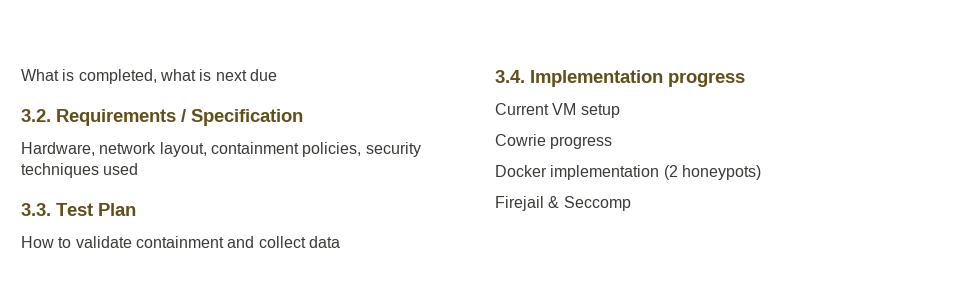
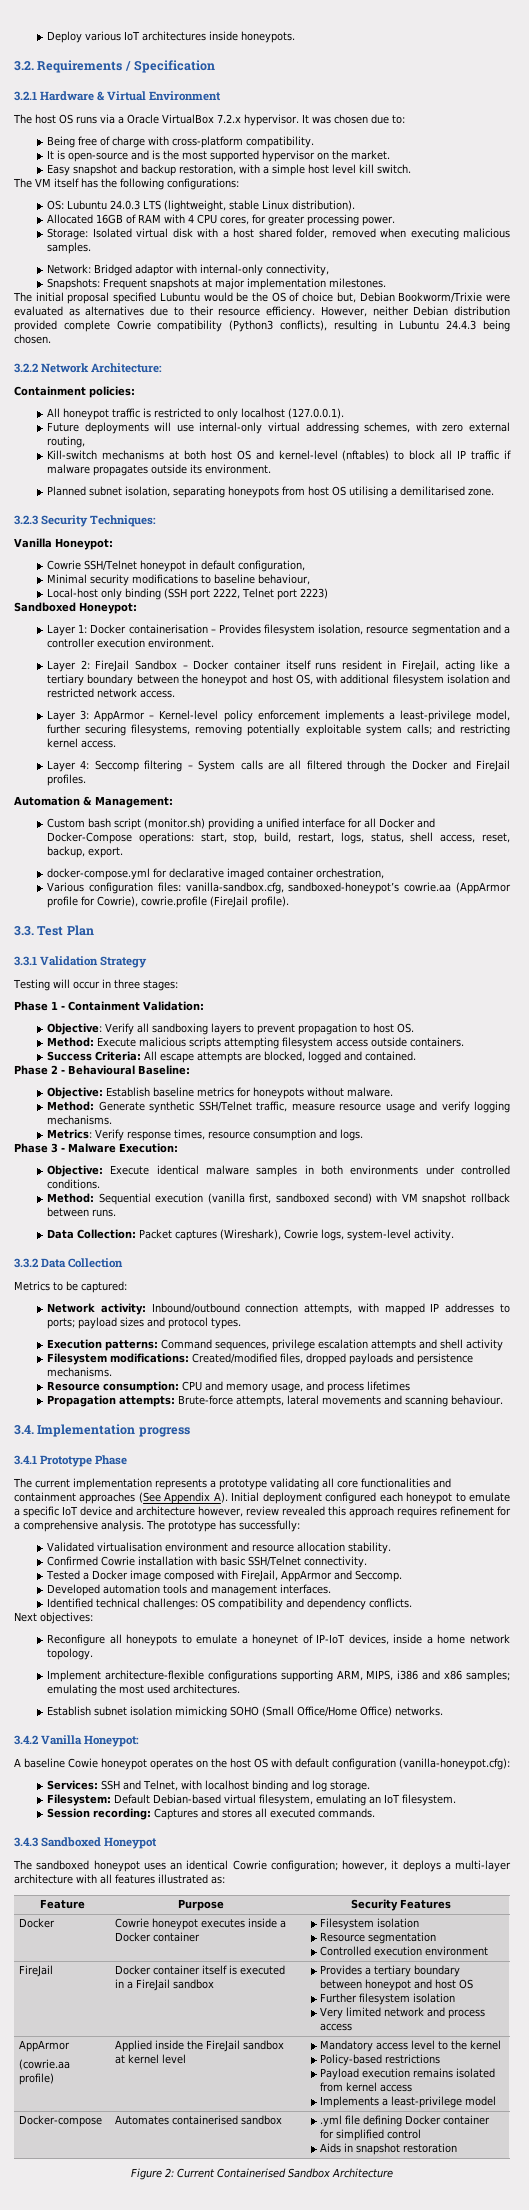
[21,69,277,84] [21,109,303,126] [21,142,421,157] [21,163,139,178] [21,203,136,216] [21,236,340,248] [495,70,745,87] [495,103,620,118] [495,134,613,149] [495,165,761,180] [495,196,631,211] What is completed, what is next due // 3.2. Requirements / Specification // Hardware, network layout, containment policies, security techniques used // 3.3. Test Plan // How to validate containment and collect data // 3.4. Implementation progress // Current VM setup // Cowrie progress // Docker implementation (2 honeypots) // Firejail & Seccomp -> [47,31,296,43] [14,60,216,73] [14,91,222,101] [13,114,405,126] [47,136,315,148] [47,150,391,162] [47,164,412,176] [13,178,239,190] [47,200,355,212] [47,214,396,226] [47,228,510,240] [47,242,92,254] [47,264,330,276] [47,278,387,290] [13,292,510,304] [14,306,511,318] [14,320,511,332] [14,334,51,344] [14,363,163,373] [14,386,135,398] [47,408,345,420] [47,422,510,434] [47,436,86,448] [47,450,511,461] [47,464,272,476] [47,486,495,498] [14,515,157,527] [14,538,113,550] [47,560,305,572] [47,574,311,586] [47,588,328,600] [14,602,137,614] [47,624,510,636] [47,638,215,648] [47,660,511,672] [47,674,510,686] [47,688,176,698] [47,710,510,722] [47,724,511,736] [47,738,117,748] [47,760,510,772] [47,774,87,786] [14,796,173,808] [47,818,436,830] [47,832,511,844] [47,846,124,858] [47,868,385,880] [47,882,511,894] [47,896,290,908] [14,925,94,936] [14,956,148,968] [13,979,178,991] [14,1001,204,1011] [47,1023,415,1035] [47,1037,465,1049] [47,1051,417,1063] [14,1065,190,1075] [47,1087,394,1099] [47,1101,510,1113] [47,1115,113,1125] [47,1129,364,1141] [14,1143,178,1153] [47,1165,511,1177] [47,1179,101,1189] [47,1193,510,1205] [47,1207,117,1217] [47,1229,455,1241] [14,1258,124,1268] [14,1281,127,1293] [47,1303,510,1315] [47,1317,242,1329] [47,1339,504,1351] [47,1353,474,1365] [47,1367,113,1377] [47,1381,411,1393] [47,1395,504,1407] [14,1424,190,1437] [14,1455,128,1467] [13,1478,451,1490] [14,1492,510,1504] [14,1506,511,1518] [14,1520,300,1532] [47,1542,392,1554] [47,1556,367,1568] [46,1570,402,1582] [47,1584,332,1596] [47,1598,413,1610] [14,1612,93,1624] [47,1634,510,1646] [47,1648,94,1660] [47,1670,511,1682] [47,1684,241,1696] [47,1706,444,1718] [14,1735,140,1747] [14,1758,510,1770] [47,1780,370,1792] [47,1794,457,1806] [47,1808,376,1820] [14,1837,158,1849] [13,1860,511,1872] [14,1874,225,1884] [40,1899,85,1909] [177,1899,224,1911] [350,1899,451,1911] [18,1918,55,1928] [114,1918,286,1930] [114,1932,200,1942] [320,1918,420,1930] [320,1932,437,1944] [320,1946,489,1956] [18,1965,53,1977] [114,1965,285,1975] [114,1979,214,1991] [320,1965,461,1977] [320,1979,474,1991] [320,1993,456,2005] [320,2007,486,2019] [320,2023,353,2031] [18,2040,70,2052] [18,2059,70,2070] [18,2073,54,2085] [114,2040,284,2052] [114,2054,186,2064] [320,2040,502,2052] [320,2054,441,2066] [320,2068,496,2080] [320,2082,413,2092] [320,2096,497,2108] [18,2115,102,2127] [114,2115,282,2125] [320,2115,491,2127] [320,2129,422,2141] [320,2143,458,2155] [131,2168,393,2180] Deploy various IoT architectures inside honeypots. // 3.2. Requirements / Specification // 3.2.1 Hardware & Virtual Environment // The host OS runs via a Oracle VirtualBox 7.2.x hypervisor. It was chosen due to: // Being free of charge with cross-platform compatibility. // It is open-source and is the most supported hypervisor on the market. // Easy snapshot and backup restoration, with a simple host level kill switch. // The VM itself has the following configurations: // OS: Lubuntu 24.0.3 LTS (lightweight, stable Linux distribution). // Allocated 16GB of RAM with 4 CPU cores, for greater processing power. // Storage: Isolated virtual disk with a host shared folder, removed when executing malicious samples. // Network: Bridged adaptor with internal-only connectivity, // Snapshots: Frequent snapshots at major implementation milestones. // The initial proposal specified Lubuntu would be the OS of choice but, Debian Bookworm/Trixie were evaluated as alternatives due to their resource efficiency. However, neither Debian distribution provided complete Cowrie compatibility (Python3 conflicts), resulting in Lubuntu 24.4.3 being chosen. // 3.2.2 Network Architecture: // Containment policies: // All honeypot traffic is restricted to only localhost (127.0.0.1). // Future deployments will use internal-only virtual addressing schemes, with zero external routing, // Kill-switch mechanisms at both host OS and kernel-level (nftables) to block all IP traffic if malware propagates outside its environment. // Planned subnet isolation, separating honeypots from host OS utilising a demilitarised zone. // 3.2.3 Security Techniques: // Vanilla Honeypot: // Cowrie SSH/Telnet honeypot in default configuration, // Minimal security modifications to baseline behaviour, // Local-host only binding (SSH port 2222, Telnet port 2223) // Sandboxed Honeypot: // Layer 1: Docker containerisation – Provides filesystem isolation, resource segmentation and a controller execution environment. // Layer 2: FireJail Sandbox – Docker container itself runs resident in FireJail, acting like a tertiary boundary between the honeypot and host OS, with additional filesystem isolation and restricted network access. // Layer 3: AppArmor – Kernel-level policy enforcement implements a least-privilege model, further securing filesystems, removing potentially exploitable system calls; and restricting kernel access. // Layer 4: Seccomp filtering – System calls are all filtered through the Docker and FireJail profiles. // Automation & Management: // Custom bash script (monitor.sh) providing a unified interface for all Docker and Docker-Compose operations: start, stop, build, restart, logs, status, shell access, reset, backup, export. // docker-compose.yml for declarative imaged container orchestration, // Various configuration files: vanilla-sandbox.cfg, sandboxed-honeypot’s cowrie.aa (AppArmor profile for Cowrie), cowrie.profile (FireJail profile). // 3.3. Test Plan // 3.3.1 Validation Strategy // Testing will occur in three stages: // Phase 1 - Containment Validation: // Objective: Verify all sandboxing layers to prevent propagation to host OS. // Method: Execute malicious scripts attempting filesystem access outside containers. // Success Criteria: All escape attempts are blocked, logged and contained. // Phase 2 - Behavioural Baseline: // Objective: Establish baseline metrics for honeypots without malware. // Method: Generate synthetic SSH/Telnet traffic, measure resource usage and verify logging mechanisms. // Metrics: Verify response times, resource consumption and logs. // Phase 3 - Malware Execution: // Objective: Execute identical malware samples in both environments under controlled conditions. // Method: Sequential execution (vanilla first, sandboxed second) with VM snapshot rollback between runs. // Data Collection: Packet captures (Wireshark), Cowrie logs, system-level activity. // 3.3.2 Data Collection // Metrics to be captured: // Network activity: Inbound/outbound connection attempts, with mapped IP addresses to ports; payload sizes and protocol types. // Execution patterns: Command sequences, privilege escalation attempts and shell activity // Filesystem modifications: Created/modified files, dropped payloads and persistence mechanisms. // Resource consumption: CPU and memory usage, and process lifetimes // Propagation attempts: Brute-force attempts, lateral movements and scanning behaviour. // 3.4. Implementation progress // 3.4.1 Prototype Phase // The current implementation represents a prototype validating all core functionalities and containment approaches (See Appendix A). Initial deployment configured each honeypot to emulate a specific IoT device and architecture however, review revealed this approach requires refinement for a comprehensive analysis. The prototype has successfully: // Validated virtualisation environment and resource allocation stability. // Confirmed Cowrie installation with basic SSH/Telnet connectivity. // Tested a Docker image composed with FireJail, AppArmor and Seccomp. // Developed automation tools and management interfaces. // Identified technical challenges: OS compatibility and dependency conflicts. // Next objectives: // Reconfigure all honeypots to emulate a honeynet of IP-IoT devices, inside a home network topology. // Implement architecture-flexible configurations supporting ARM, MIPS, i386 and x86 samples; emulating the most used architectures. // Establish subnet isolation mimicking SOHO (Small Office/Home Office) networks. // 3.4.2 Vanilla Honeypot: // A baseline Cowie honeypot operates on the host OS with default configuration (vanilla-honeypot.cfg): // Services: SSH and Telnet, with localhost binding and log storage. // Filesystem: Default Debian-based virtual filesystem, emulating an IoT filesystem. // Session recording: Captures and stores all executed commands. // 3.4.3 Sandboxed Honeypot // The sandboxed honeypot uses an identical Cowrie configuration; however, it deploys a multi-layer architecture with all features illustrated as: // Feature | Purpose | Security Features // Docker | Cowrie honeypot executes inside a Docker container | Filesystem isolation // Resource segmentation // Controlled execution environment // FireJail | Docker container itself is executed in a FireJail sandbox | Provides a tertiary boundary between honeypot and host OS // Further filesystem isolation // Very limited network and process access // AppArmor // (cowrie.aa profile) | Applied inside the FireJail sandbox at kernel level | Mandatory access level to the kernel // Policy-based restrictions // Payload execution remains isolated from kernel access // Implements a least-privilege model // Docker-compose | Automates containerised sandbox | .yml file defining Docker container for simplified control // Aids in snapshot restoration // Figure 2: Current Containerised Sandbox Architecture

